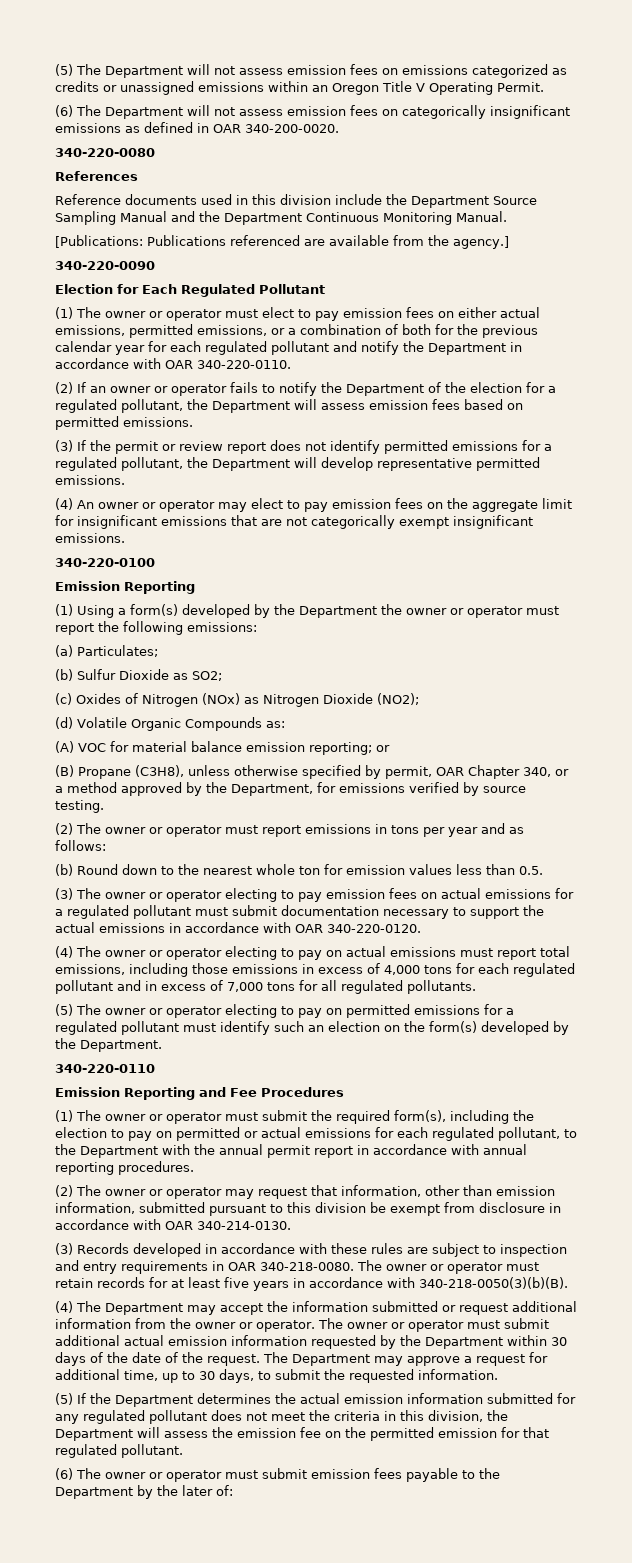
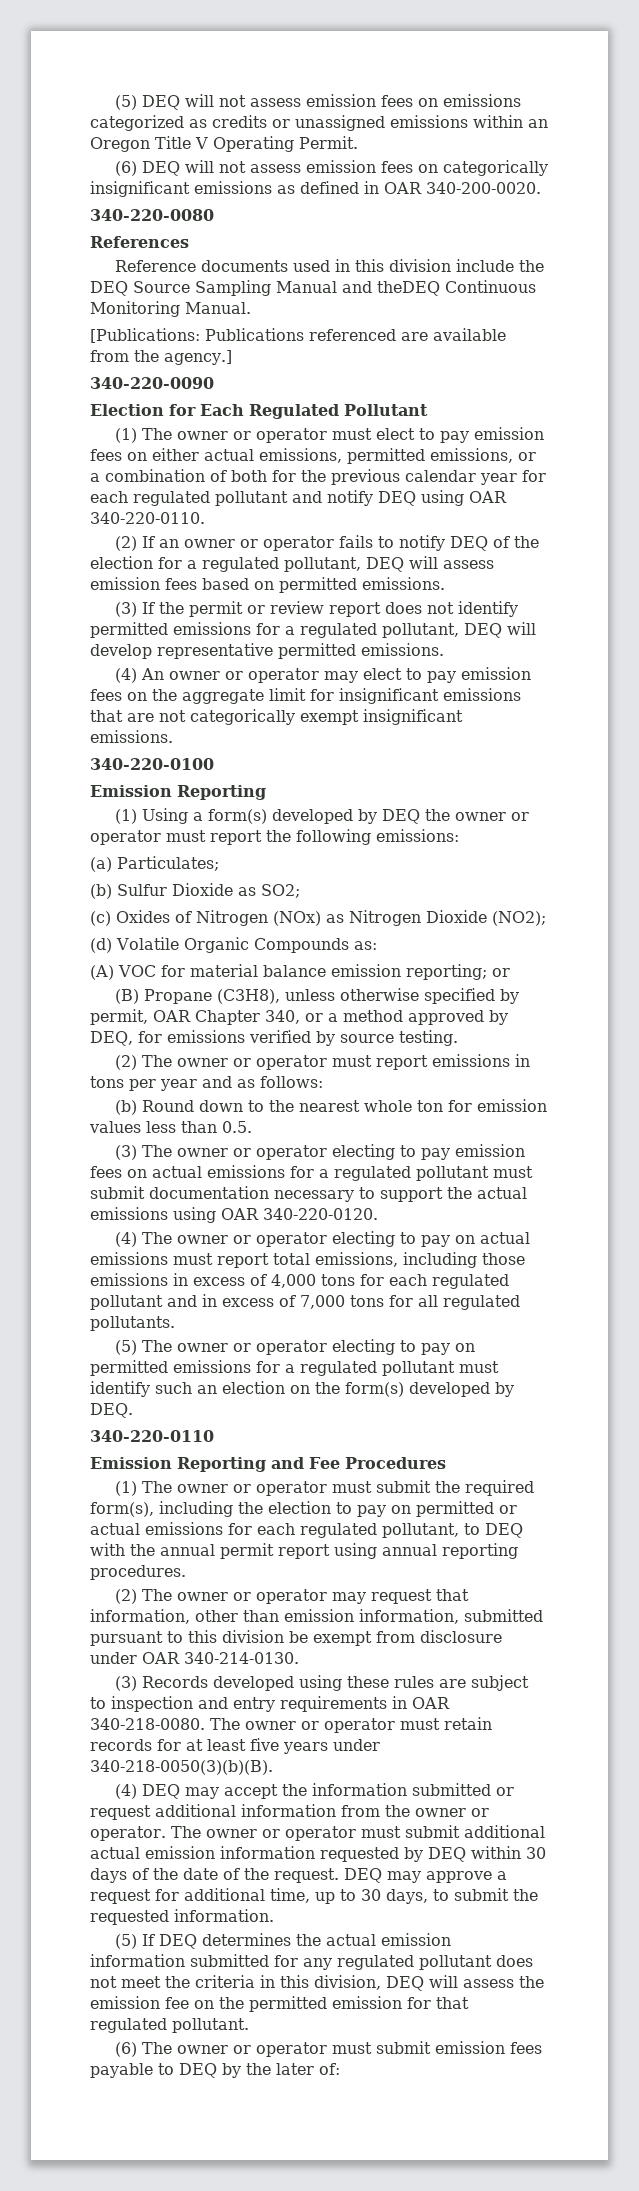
[55,64,183,78] (5) The Department -> [115,95,181,110] (5) DEQ
[76,105,183,119] The Department -> [142,161,181,176] DEQ
[411,196,489,208] Department -> [90,281,128,296] DEQ
[199,211,302,225] the Department -> [377,281,440,296] theDEQ
[403,341,522,355] [55,358,161,369] the Department in accordance with -> [378,490,464,506] DEQ using
[321,382,424,396] the Department -> [450,536,489,551] DEQ
[187,399,290,413] the Department -> [366,557,404,572] DEQ
[187,457,290,471] the Department -> [464,623,502,638] DEQ
[274,604,377,618] the Department -> [382,809,421,824] DEQ
[206,782,313,796] the Department, -> [90,1031,133,1046] DEQ,
[169,922,291,933] in accordance with -> [173,1207,216,1223] using
[55,1038,162,1052] the Department. -> [90,1403,133,1418] DEQ.
[55,1144,158,1158] the Department -> [485,1523,523,1538] DEQ
[357,1144,479,1155] in accordance with -> [334,1543,377,1559] using
[549,1203,561,1213] [55,1219,161,1230] in accordance with -> [90,1652,137,1664] under
[205,1243,327,1254] in accordance with -> [299,1675,343,1691] using
[293,1277,415,1288] in accordance with -> [333,1739,380,1751] under
[76,1301,183,1315] The Department -> [142,1784,181,1799] DEQ
[400,1335,503,1349] the Department -> [428,1847,466,1862] DEQ
[263,1352,370,1366] The Department -> [344,1868,382,1883] DEQ
[90,1393,193,1407] the Department -> [159,1934,198,1949] DEQ
[487,1410,508,1421] [55,1429,133,1441] the Department -> [386,1976,424,1991] DEQ
[479,1468,500,1479] [55,1487,133,1499] the Department -> [179,2063,217,2078] DEQ

